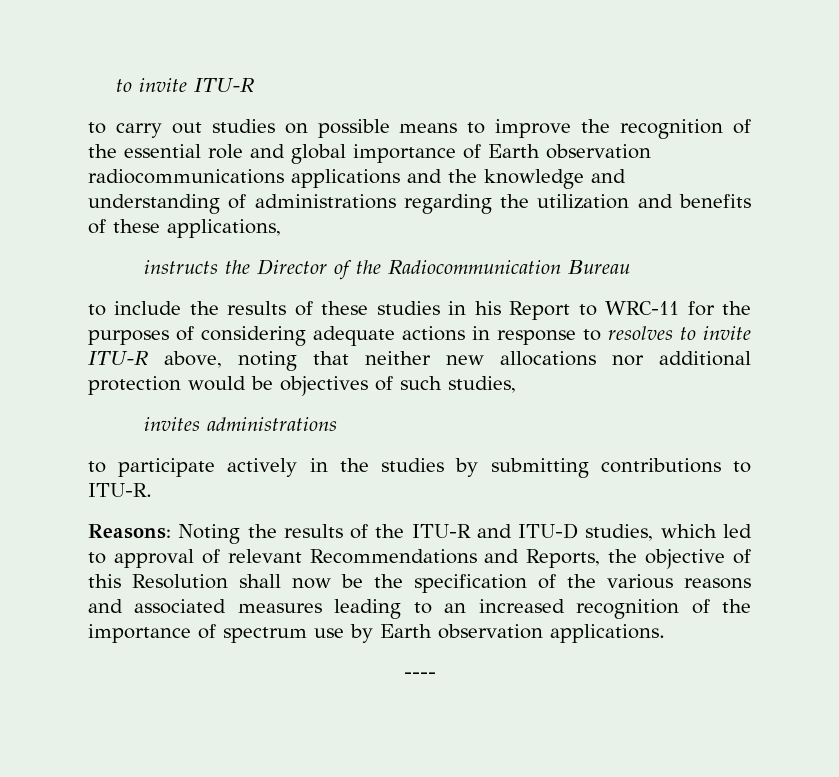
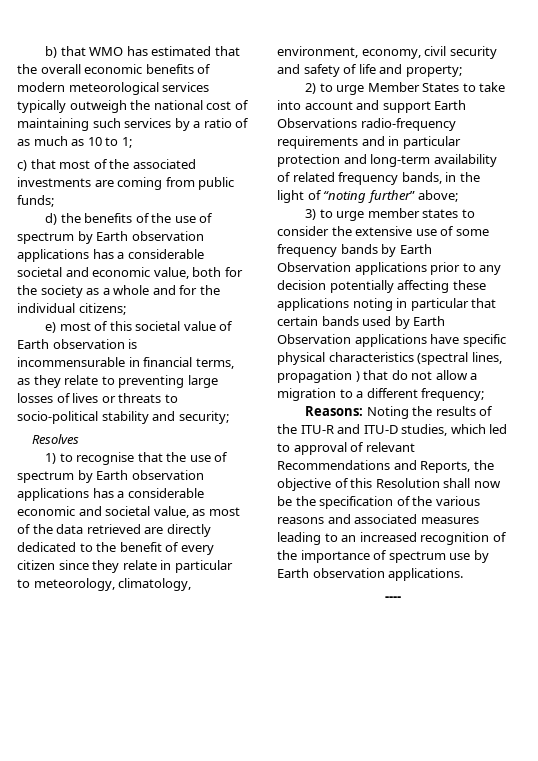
[115,78,254,93] [88,119,751,139] [88,144,651,164] [88,169,626,189] [88,194,751,214] [88,219,281,238] [143,259,630,280] [88,301,751,320] [88,326,751,346] [88,351,751,371] [88,376,516,396] [143,417,337,431] [88,458,751,478] [88,483,152,497] to invite ITU-R // to carry out studies on possible means to improve the recognition of the essential role and global importance of Earth observation radiocommunications applications and the knowledge and understanding of administrations regarding the utilization and benefits of these applications, // instructs the Director of the Radiocommunication Bureau // to include the results of these studies in his Report to WRC-11 for the purposes of considering adequate actions in response to resolves to invite ITU-R above, noting that neither new allocations nor additional protection would be objectives of such studies, // invites administrations // to participate actively in the studies by submitting contributions to ITU-R. -> [45,46,240,58] [17,64,212,74] [17,82,210,95] [17,100,249,113] [17,118,250,131] [17,136,132,148] [17,159,196,171] [17,177,235,190] [17,195,54,207] [45,213,214,225] [17,231,204,244] [17,249,204,262] [17,267,243,279] [17,285,220,298] [17,303,126,315] [45,321,234,333] [17,339,138,349] [17,357,234,369] [17,375,218,388] [17,393,178,403] [17,411,229,424] [32,434,80,444] [45,452,229,465] [17,470,204,483] [17,488,204,501] [17,506,240,518] [17,524,211,537] [17,542,214,555] [17,560,233,573] [17,578,192,591] [277,46,497,59] [277,64,462,77] [305,82,506,95] [277,100,467,113] [277,118,456,131] [277,136,461,149] [277,154,497,167] [277,172,480,185] [277,190,459,203] [305,208,475,221] [277,226,489,236] [277,244,432,257] [277,262,502,275] [277,280,486,293] [277,298,497,311] [277,316,446,329] [277,334,506,347] [277,352,502,365] [277,370,478,383] [277,388,485,401] b) that WMO has estimated that the overall economic benefits of modern meteorological services typically outweigh the national cost of maintaining such services by a ratio of as much as 10 to 1; // c) that most of the associated investments are coming from public funds; // d) the benefits of the use of spectrum by Earth observation applications has a considerable societal and economic value, both for the society as a whole and for the individual citizens; // e) most of this societal value of Earth observation is incommensurable in financial terms, as they relate to preventing large losses of lives or threats to socio-political stability and security; // Resolves // 1) to recognise that the use of spectrum by Earth observation applications has a considerable economic and societal value, as most of the data retrieved are directly dedicated to the benefit of every citizen since they relate in particular to meteorology, climatology, environment, economy, civil security and safety of life and property; // 2) to urge Member States to take into account and support Earth Observations radio-frequency requirements and in particular protection and long-term availability of related frequency bands, in the light of “noting further” above; // 3) to urge member states to consider the extensive use of some frequency bands by Earth Observation applications prior to any decision potentially affecting these applications noting in particular that certain bands used by Earth Observation applications have specific physical characteristics (spectral lines, propagation ) that do not allow a migration to a different frequency;

